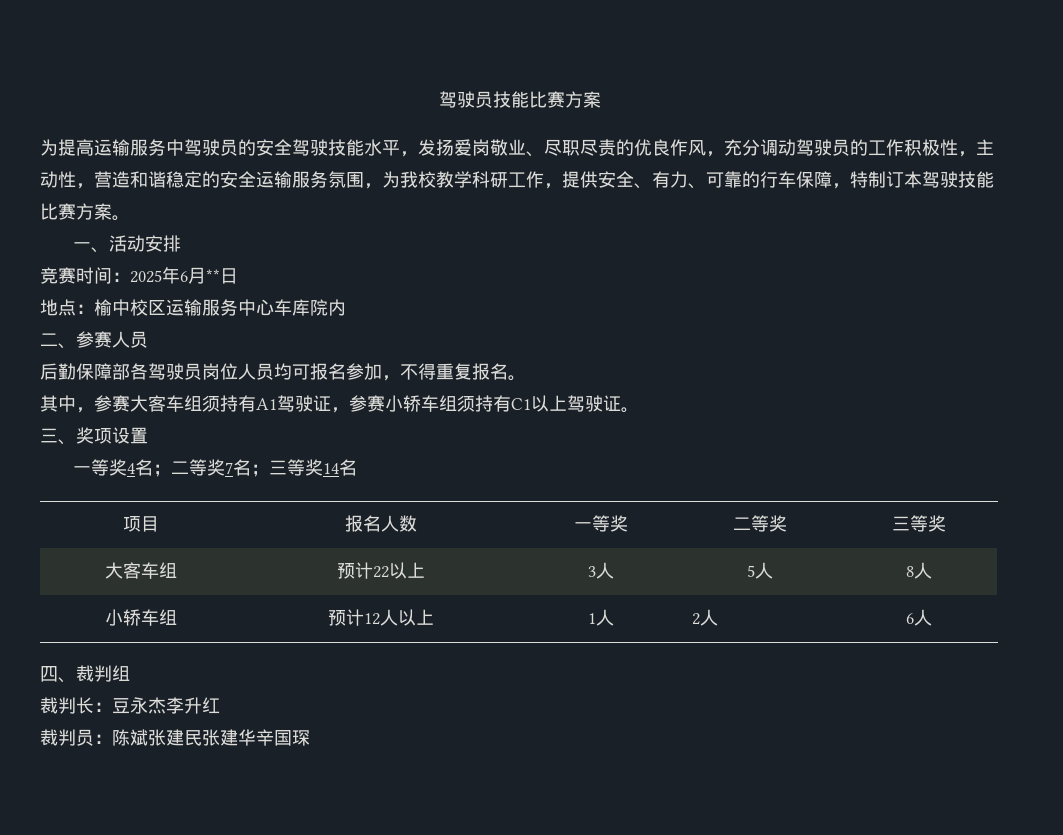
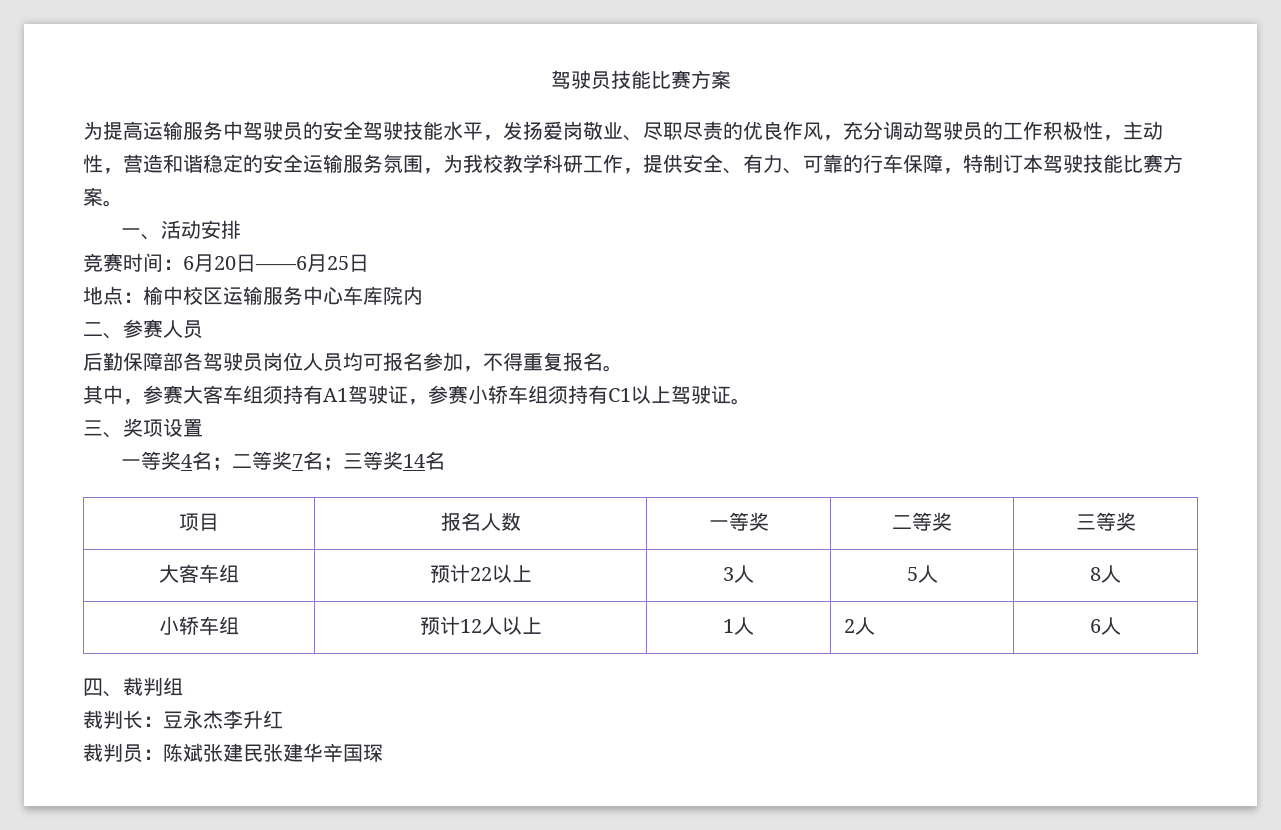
[130,267,220,284] 2025年6月** -> [183,254,349,272] 6月20日——6月25

